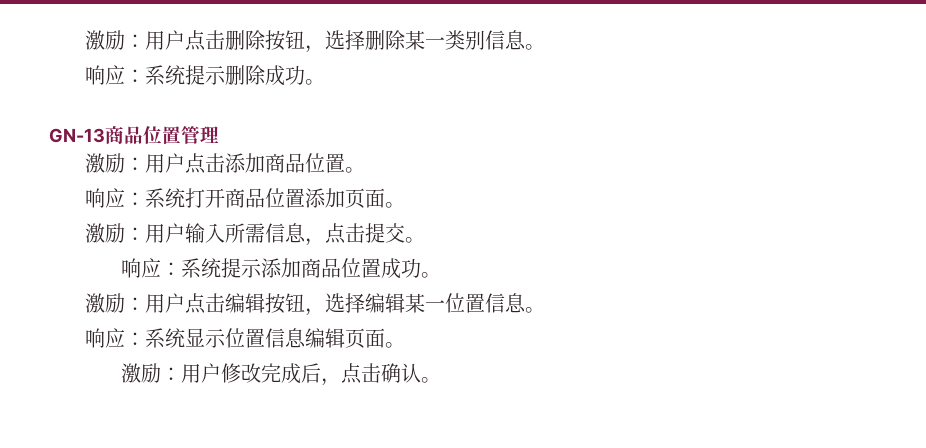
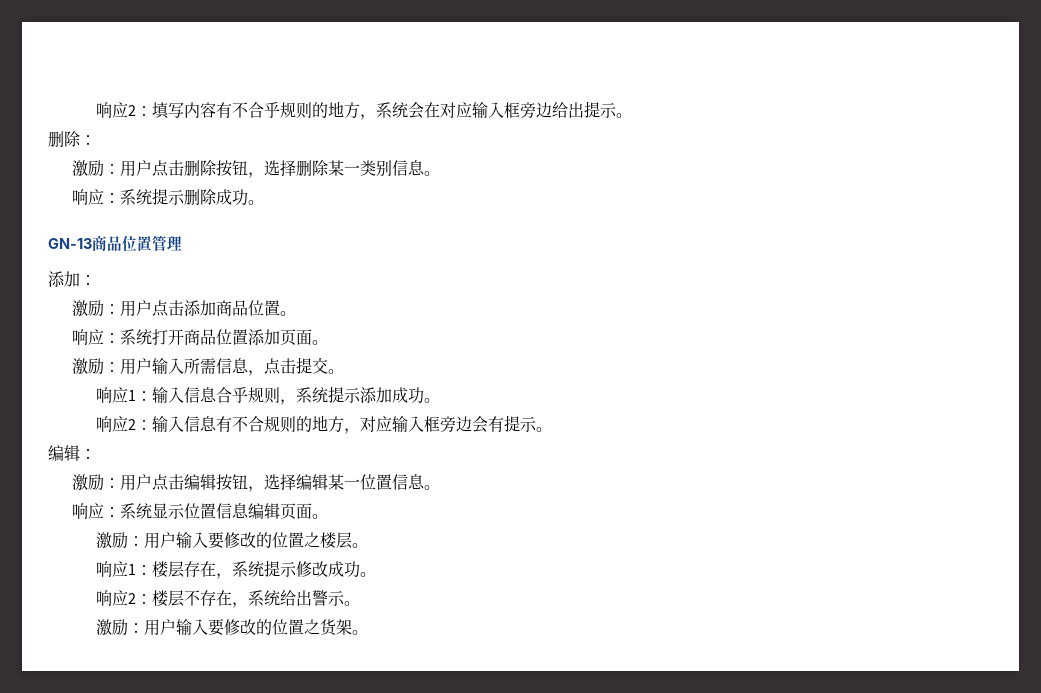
(85, 40) none -> [96,101,633,120] [48,131,96,147] 响应2：填写内容有不合乎规则的地方，系统会在对应输入框旁边给出提示。 // 删除： //
(219, 134) none -> [48,271,96,287] // 添加：
[161,262,182,276] ： -> [128,387,297,405] 1：输入信息合乎规则，
[301,258,442,279] 商品位置成功。 -> [392,387,441,404] [96,415,553,434] [48,445,96,461] 成功。 // 响应2：输入信息有不合规则的地方，对应输入框旁边会有提示。 // 编辑：
[221,363,422,386] 修改完成后，点击确认 -> [176,532,369,549] [96,560,377,579] [96,590,361,608] [96,619,353,636] 输入要修改的位置之楼层。 // 响应1：楼层存在，系统提示修改成功。 // 响应2：楼层不存在，系统给出警示。 // 激励：用户输入要修改的位置之货架

